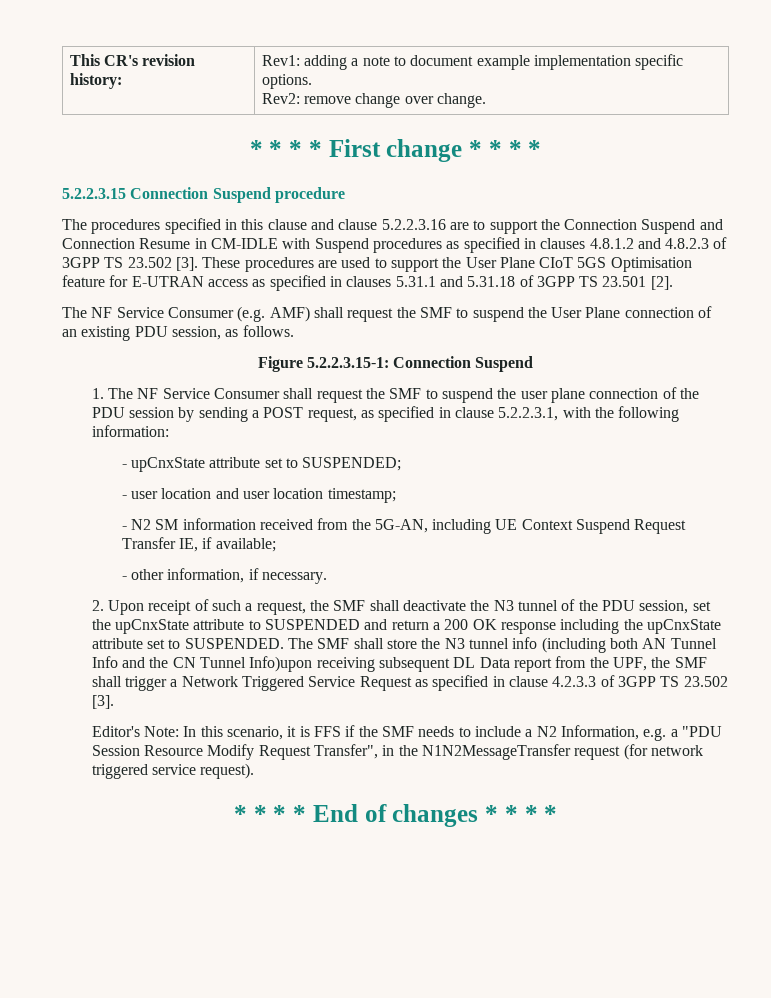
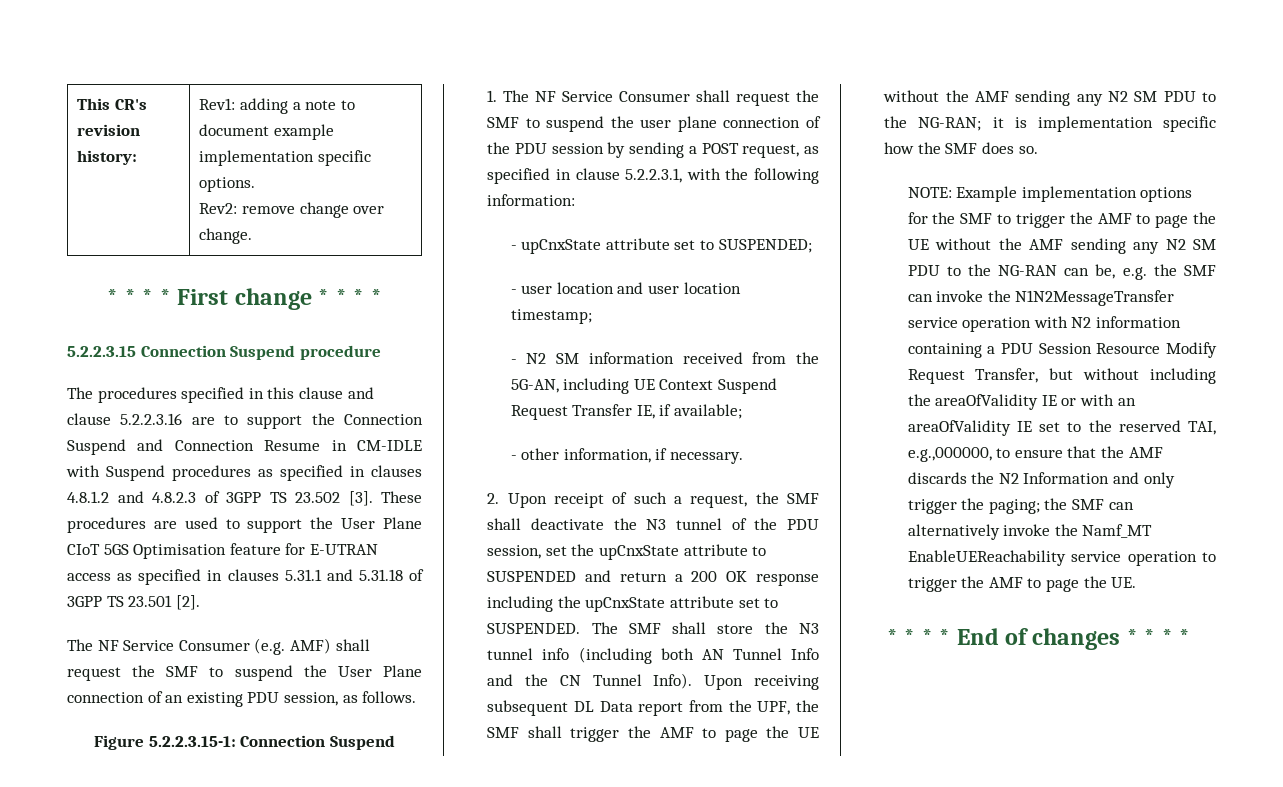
[249,656,313,672] Info)upon -> [653,673,744,690] Info). Upon
[170,675,728,691] [91,695,114,709] [91,725,722,741] [91,744,703,760] [91,763,255,779] a Network Triggered Service Request as specified in clause 4.2.3.3 of 3GPP TS 23.502 [3]. // Editor's Note: In this scenario, it is FFS if the SMF needs to include a N2 Information, e.g. a "PDU Session Resource Modify Request Transfer", in the N1N2MessageTransfer request (for network triggered service request). -> [628,726,819,742] [883,90,1216,106] [884,116,1216,132] [884,142,1038,154] [907,186,1193,202] [907,212,1216,228] [907,238,1216,254] [907,264,1216,280] [907,290,1175,306] [907,316,1181,332] [907,342,1217,358] [907,368,1216,384] [907,394,1136,410] [907,420,1216,436] [907,446,1163,462] [907,472,1175,488] [907,498,1134,514] [907,524,1153,540] [907,550,1216,566] [907,576,1137,592] the AMF to page the UE without the AMF sending any N2 SM PDU to the NG-RAN; it is implementation specific how the SMF does so. // NOTE: Example implementation options for the SMF to trigger the AMF to page the UE without the AMF sending any N2 SM PDU to the NG-RAN can be, e.g. the SMF can invoke the N1N2MessageTransfer service operation with N2 information containing a PDU Session Resource Modify Request Transfer, but without including the areaOfValidity IE or with an areaOfValidity IE set to the reserved TAI, e.g.,000000, to ensure that the AMF discards the N2 Information and only trigger the paging; the SMF can alternatively invoke the Namf_MT EnableUEReachability service operation to trigger the AMF to page the UE.

